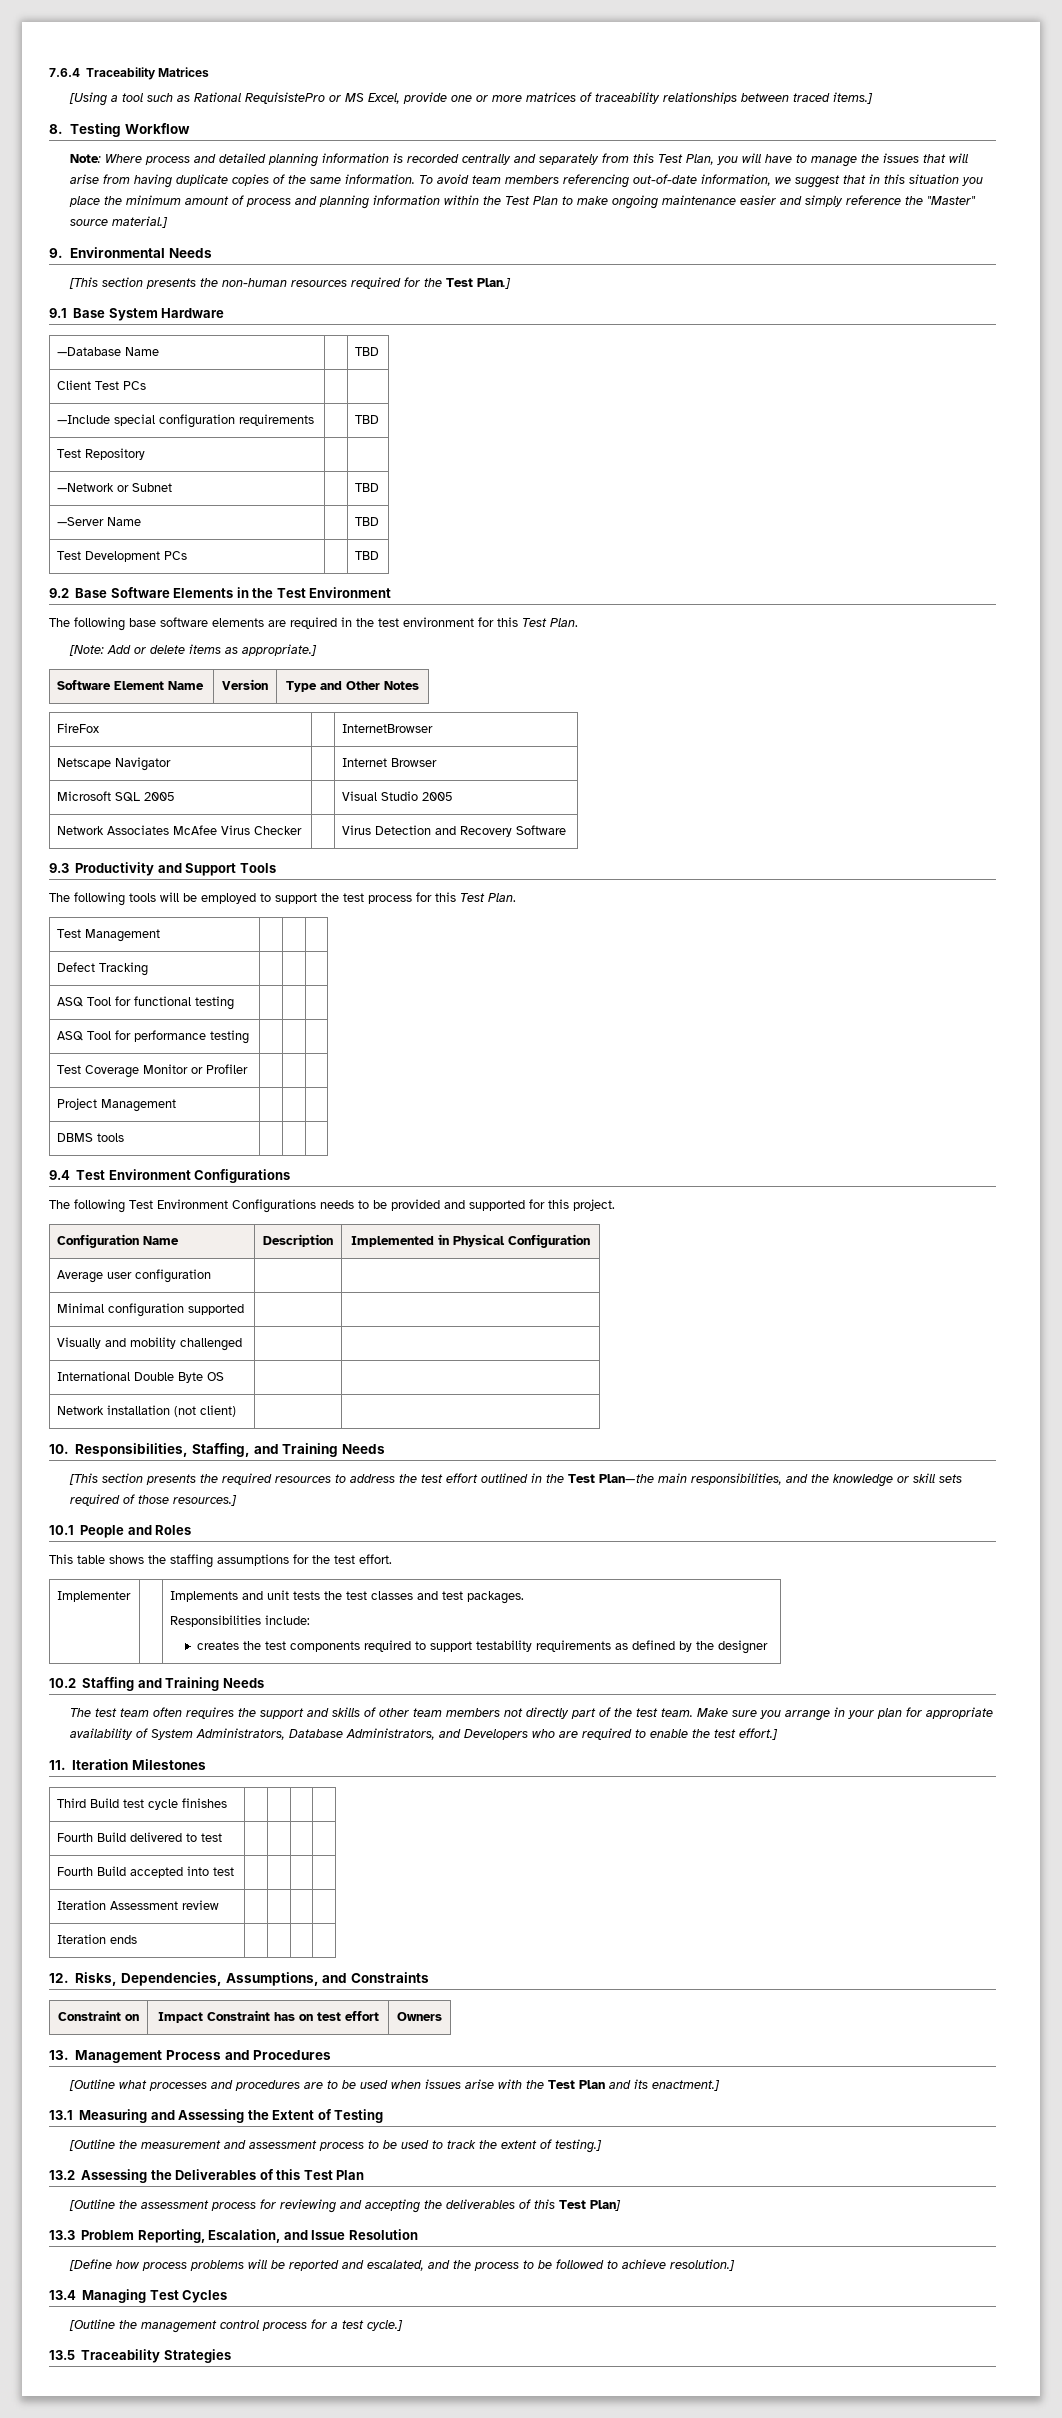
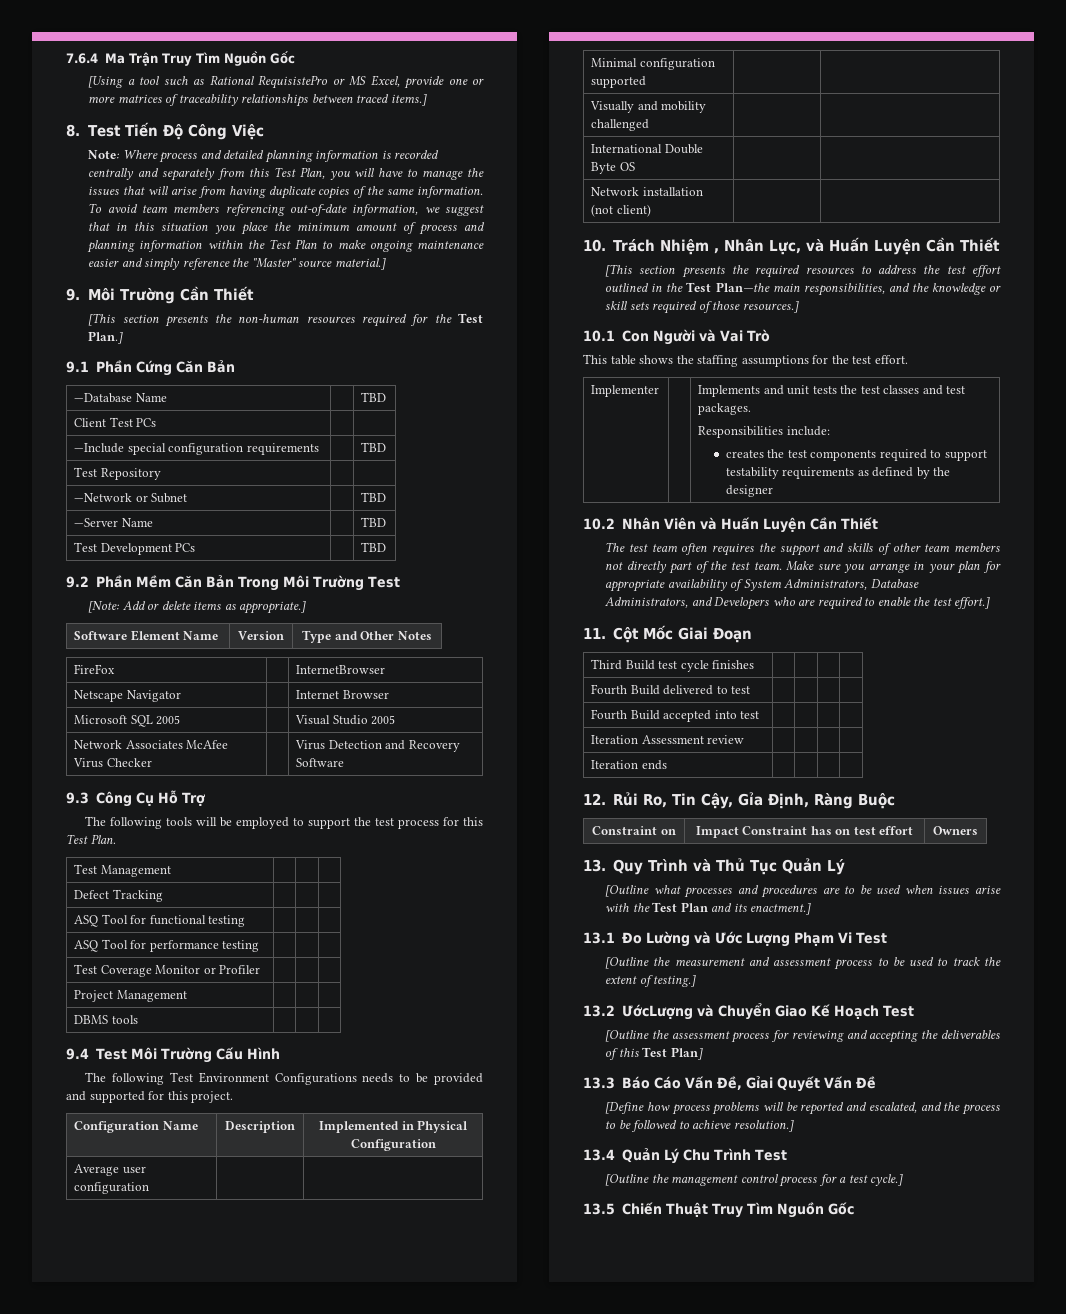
[86,67,210,80] Traceability Matrices -> [104,51,296,66] Ma Trận Truy Tìm Nguồn Gốc
[69,123,190,137] Testing Workflow -> [88,122,265,140] Test Tiến Độ Công Việc
[69,247,212,258] Environmental Needs -> [88,286,255,304] Môi Trường Cần Thiết
[73,308,225,321] Base System Hardware -> [95,360,235,376] Phần Cứng Căn Bản
[75,587,392,598] [49,617,578,631] Base Software Elements in the Test Environment // The following base software elements are required in the test environment for this Test Plan. -> [95,575,401,591] Phần Mềm Căn Bản Trong Môi Trường Test
[75,862,276,876] Productivity and Support Tools -> [95,790,206,807] Công Cụ Hỗ Trợ
[108,1169,291,1183] Environment Configurations -> [131,1047,281,1063] Môi Trường Cấu Hình
[75,1443,385,1457] Responsibilities, Staffing, and Training Needs -> [612,237,1001,255] Trách Nhiệm , Nhân Lực, và Huấn Luyện Cần Thiết
[80,1525,192,1538] People and Roles -> [621,329,771,345] Con Người và Vai Trò
[82,1677,264,1691] Staffing and Training Needs -> [621,517,878,533] Nhân Viên và Huấn Luyện Cần Thiết
[72,1759,206,1770] Iteration Milestones -> [612,625,752,643] Cột Mốc Giai Đoạn
[75,1972,429,1986] Risks, Dependencies, Assumptions, and Constraints -> [612,792,896,809] Rủi Ro, Tin Cậy, Gỉa Định, Ràng Buộc
[75,2050,332,2063] Management Process and Procedures -> [612,858,846,875] Quy Trình và Thủ Tục Quản Lý
[79,2109,384,2123] Measuring and Assessing the Extent of Testing -> [621,931,888,947] Đo Lường và Ước Lượng Phạm Vi Test
[81,2169,365,2183] Assessing the Deliverables of this Test Plan -> [621,1003,915,1020] ƯớcLượng và Chuyển Giao Kế Hoạch Test
[81,2229,418,2243] Problem Reporting, Escalation, and Issue Resolution -> [621,1076,876,1092] Báo Cáo Vấn Đề, Gỉai Quyết Vấn Đề
[82,2289,228,2303] Managing Test Cycles -> [621,1148,788,1164] Quản Lý Chu Trình Test
[81,2349,231,2363] Traceability Strategies -> [621,1202,855,1218] Chiến Thuật Truy Tìm Nguồn Gốc

